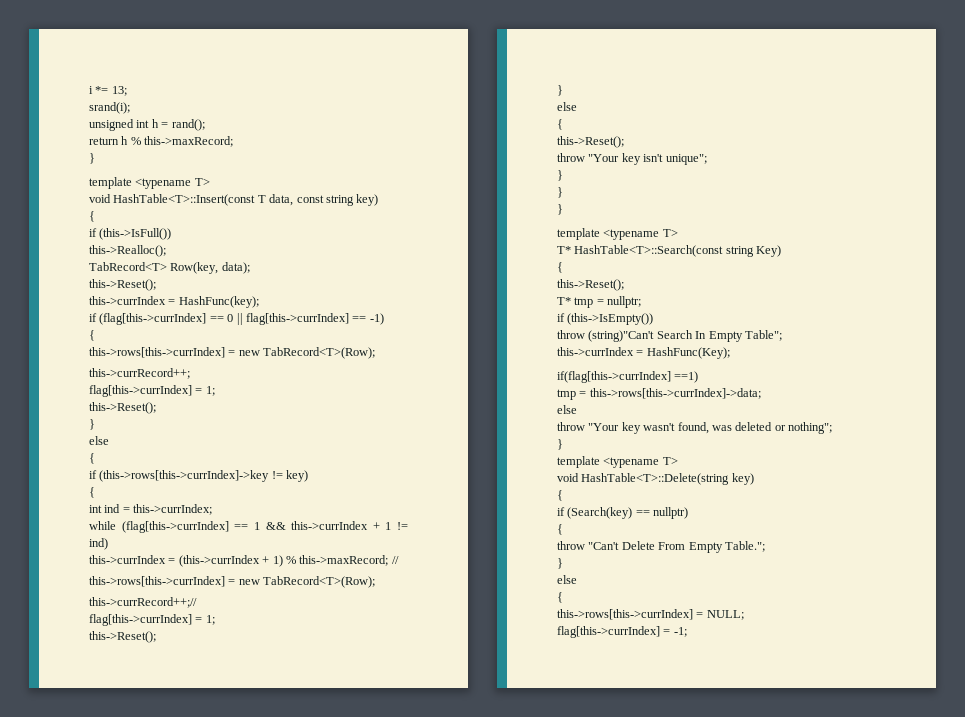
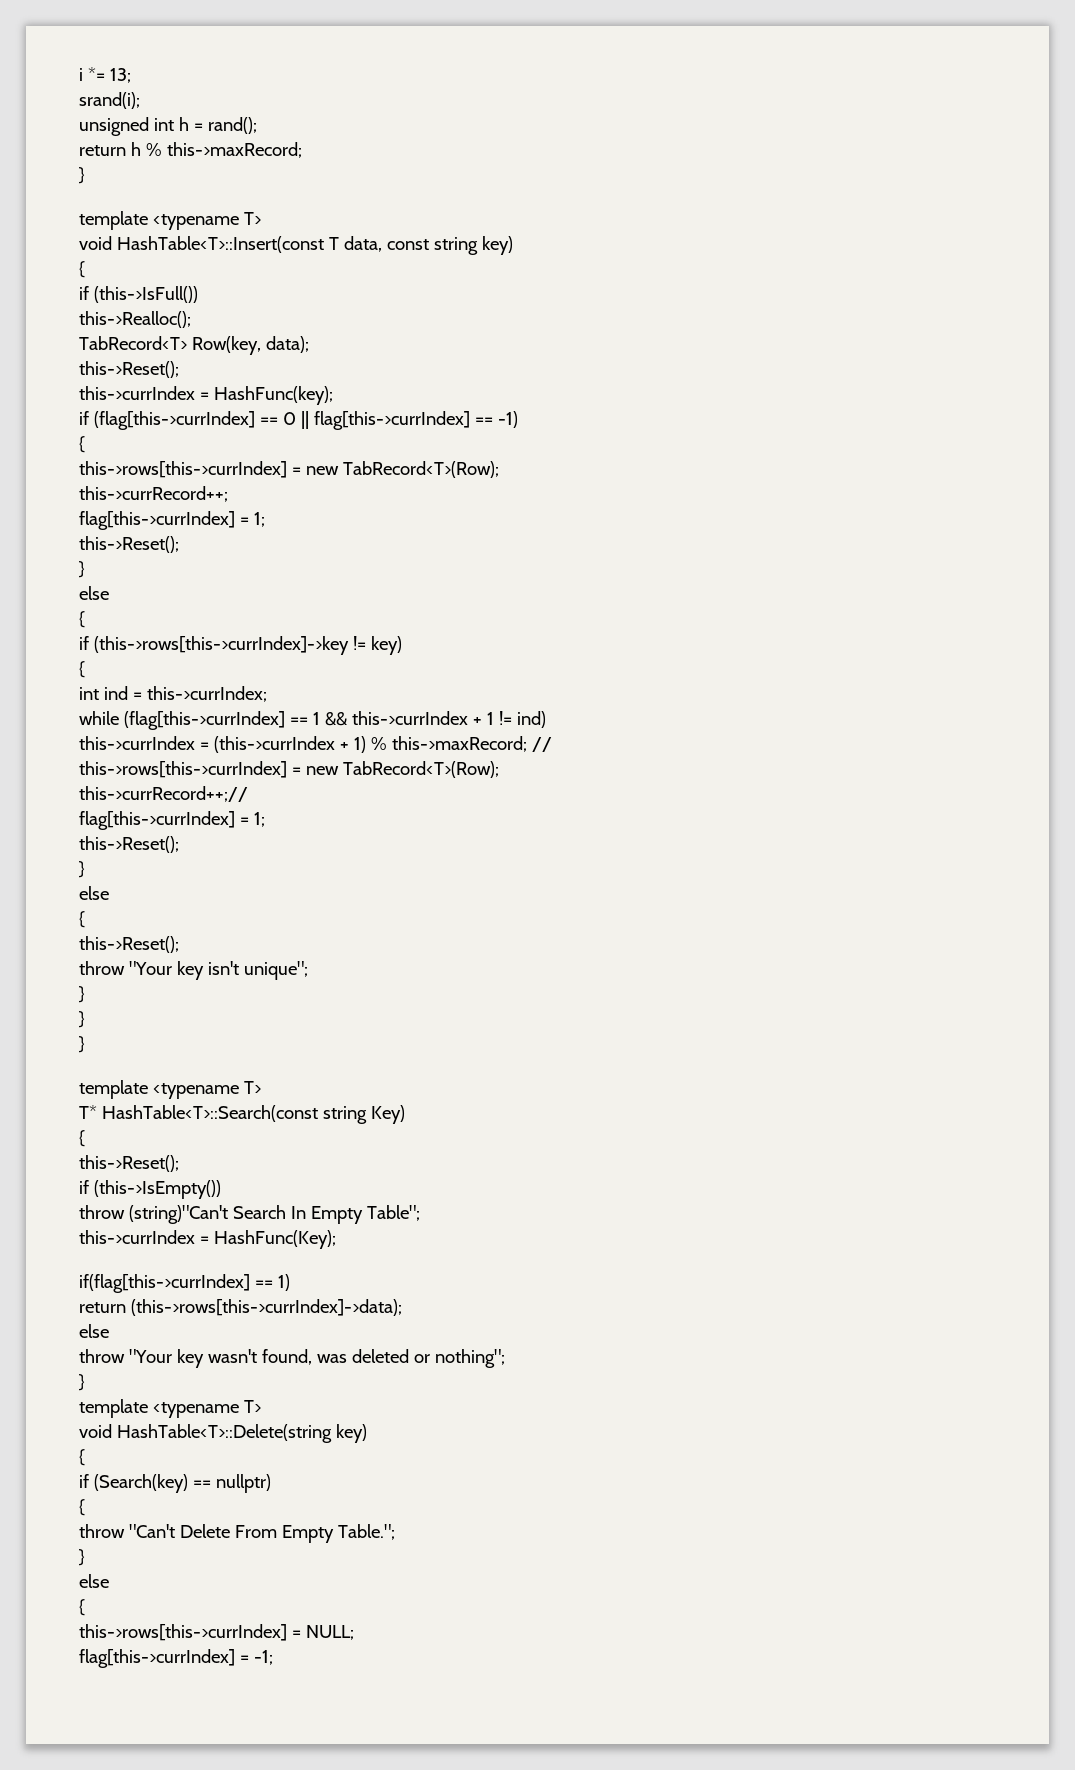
[557,296,642,308] // T* tmp = nullptr; -> (179, 1163) none
[674,371,699,383] [557,388,761,400] ==1) // tmp = this->rows[this->currIndex]->data; -> [254,1274,290,1291] [79,1299,402,1316] == 1) // return (this->rows[this->currIndex]->data);

